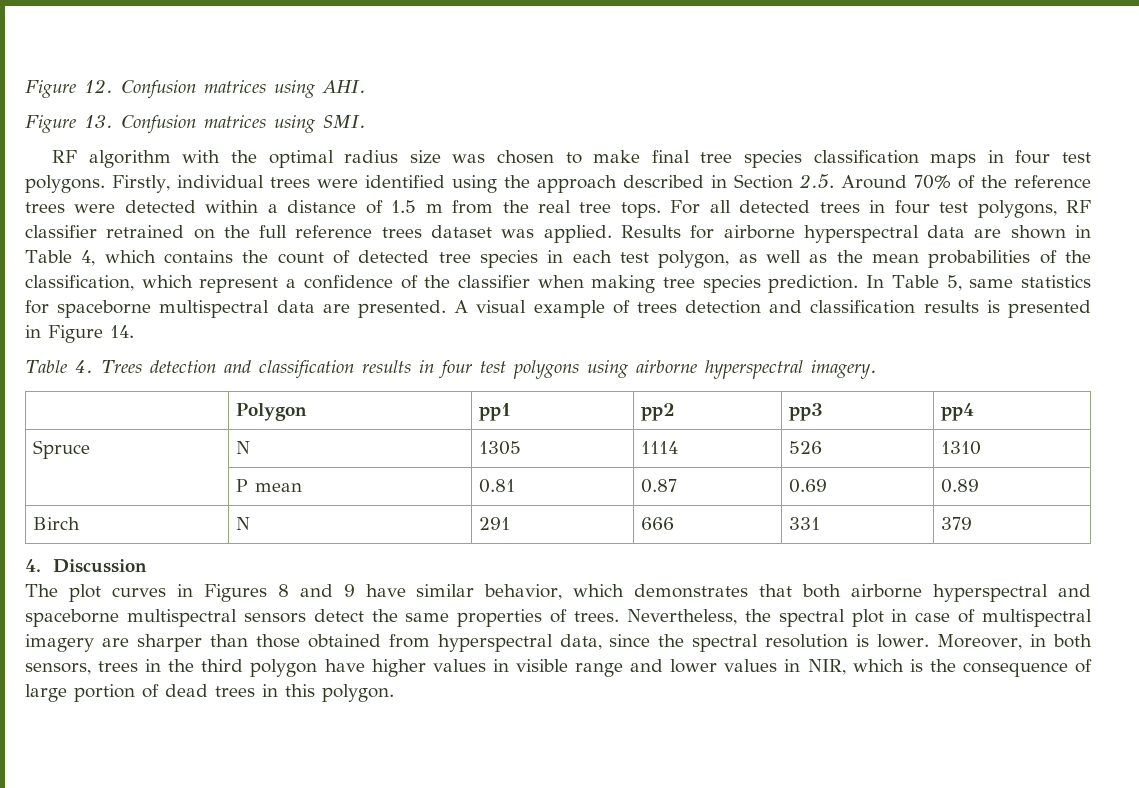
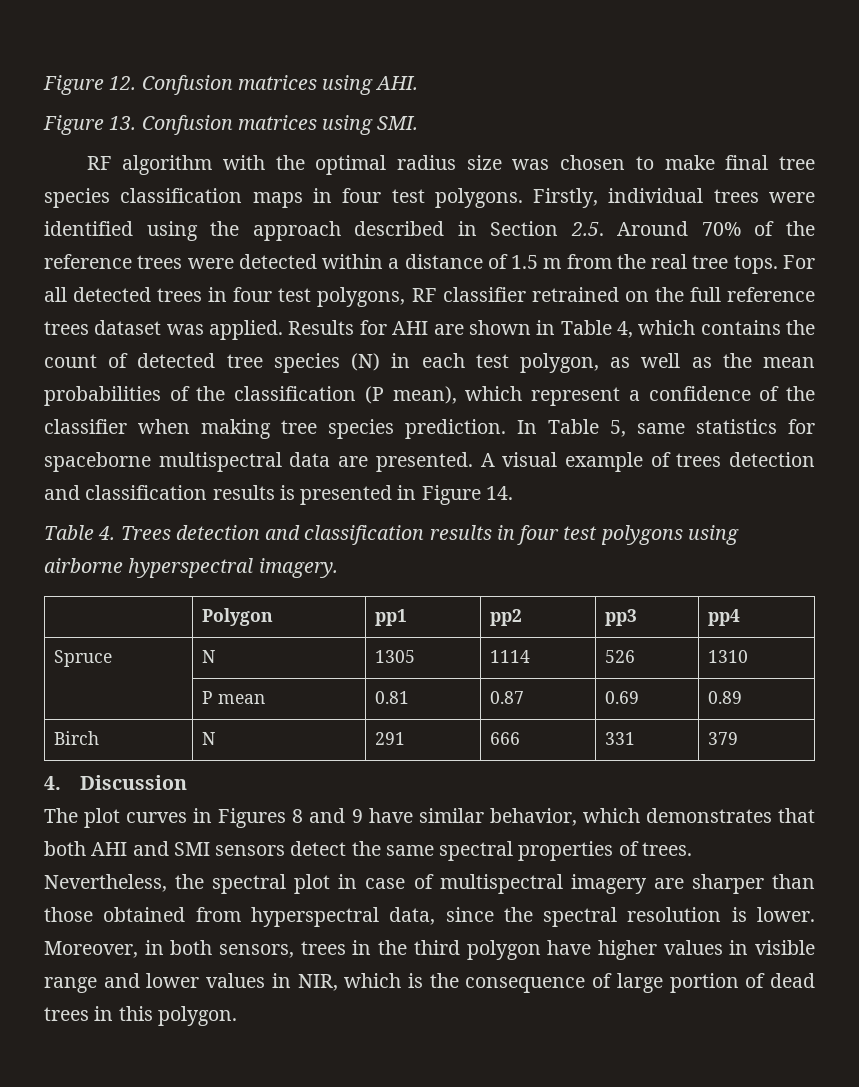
[723,225,966,243] airborne hyperspectral data -> [392,321,429,335] AHI
(538, 259) none -> [351,353,381,371] (N)
[25,275,134,291] classification, -> [234,386,457,404] classification (P mean),
[851,584,1091,602] [25,609,237,627] airborne hyperspectral and spaceborne multispectral -> [91,841,210,856] AHI and SMI
(450, 617) none -> [439,841,514,861] spectral

